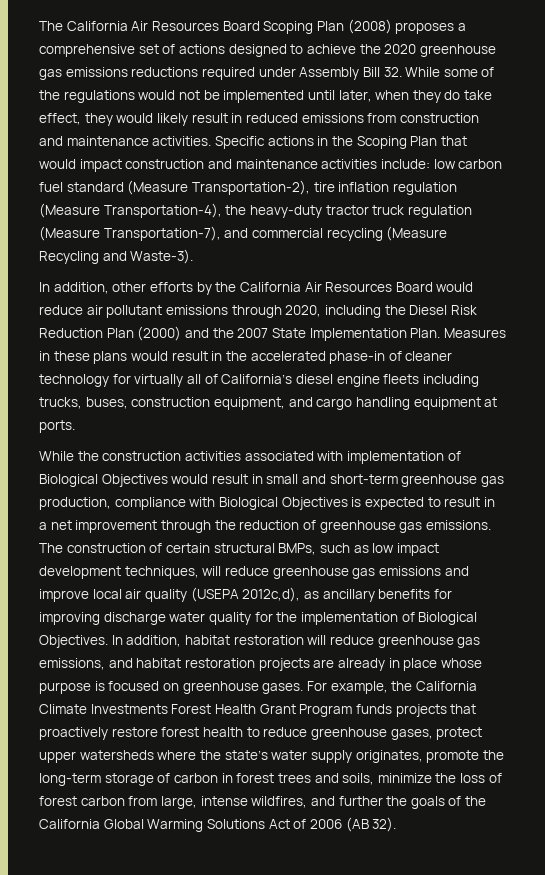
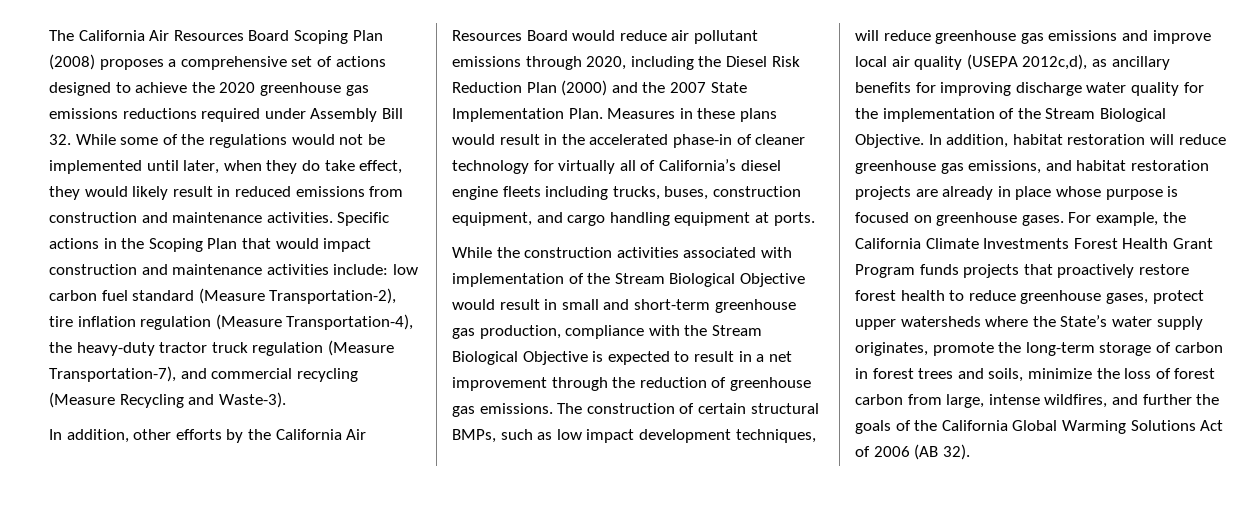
[39,474,168,487] Biological Objectives -> [587,273,805,287] the Stream Biological Objective
[218,497,348,510] Biological Objectives -> [684,325,762,336] [452,351,588,365] the Stream Biological Objective
[418,612,478,625] [39,635,108,648] Biological Objectives. -> [1017,108,1166,122] [855,134,924,148] the Stream Biological Objective.
[224,750,268,760] state’s -> [1060,315,1108,327] State’s

